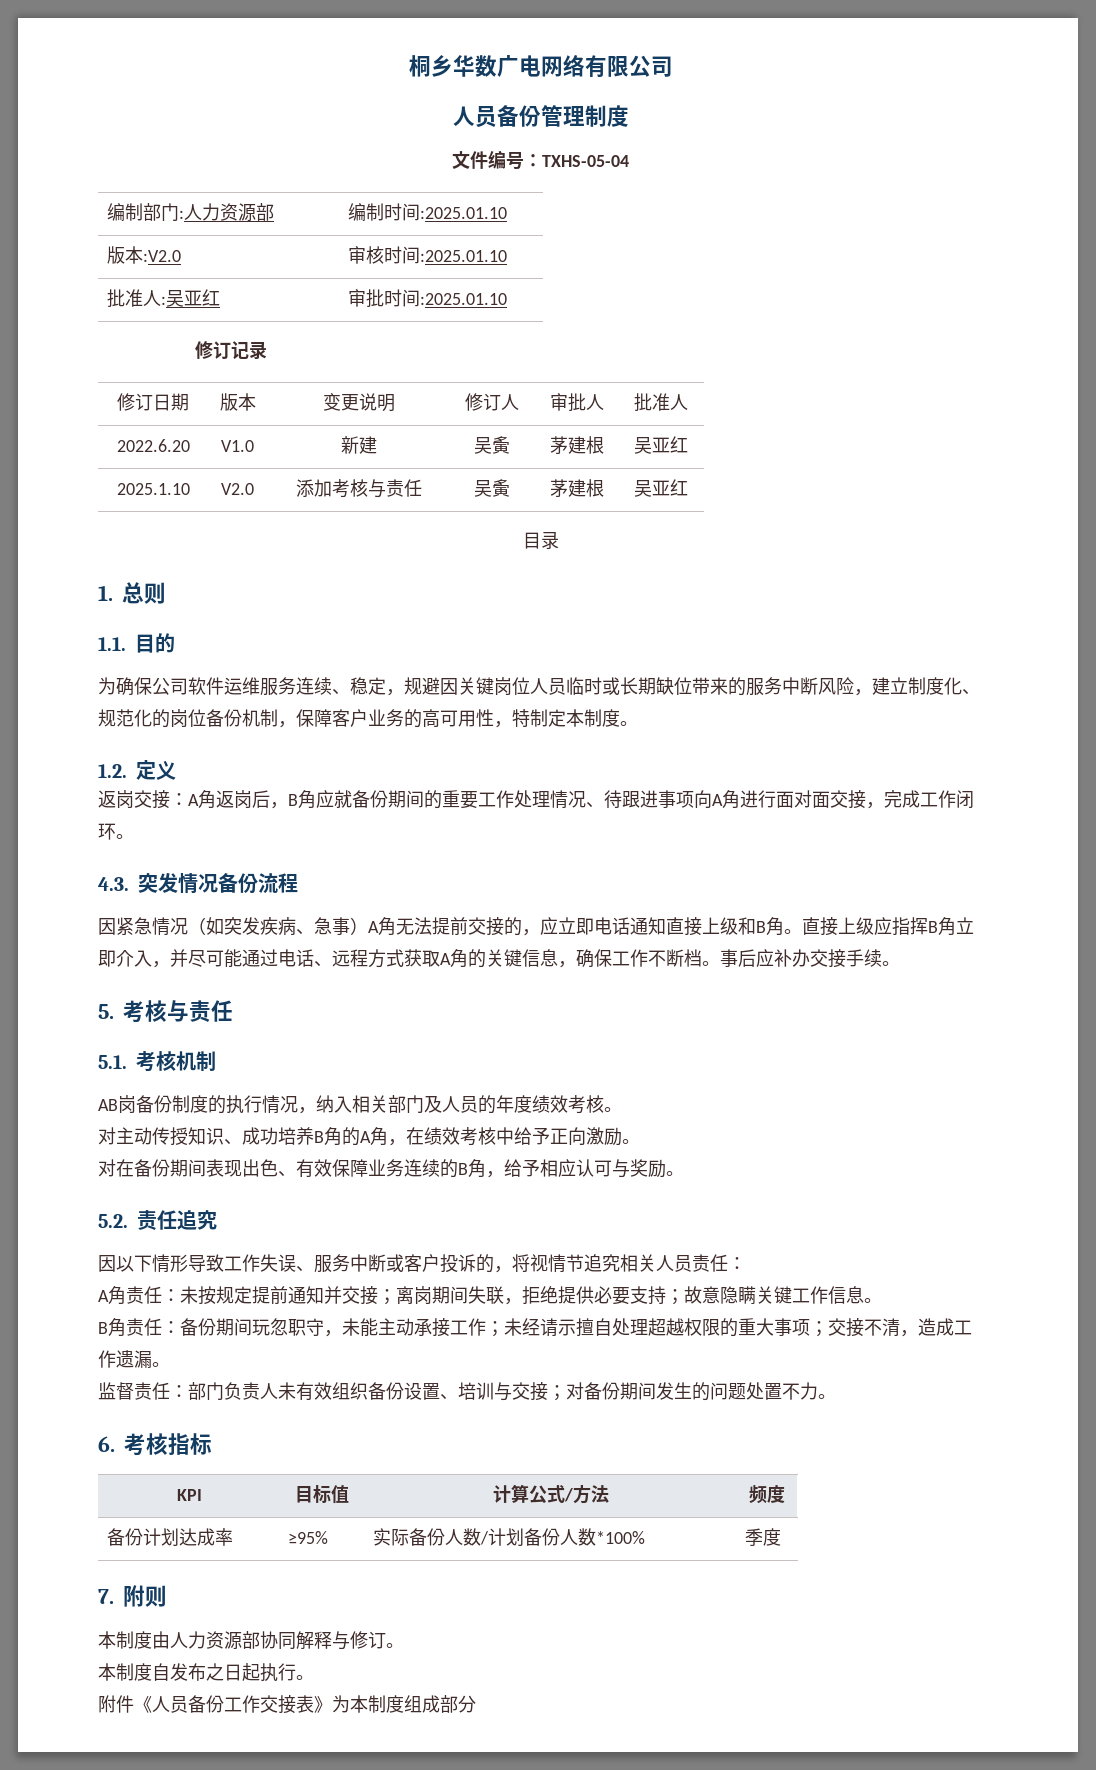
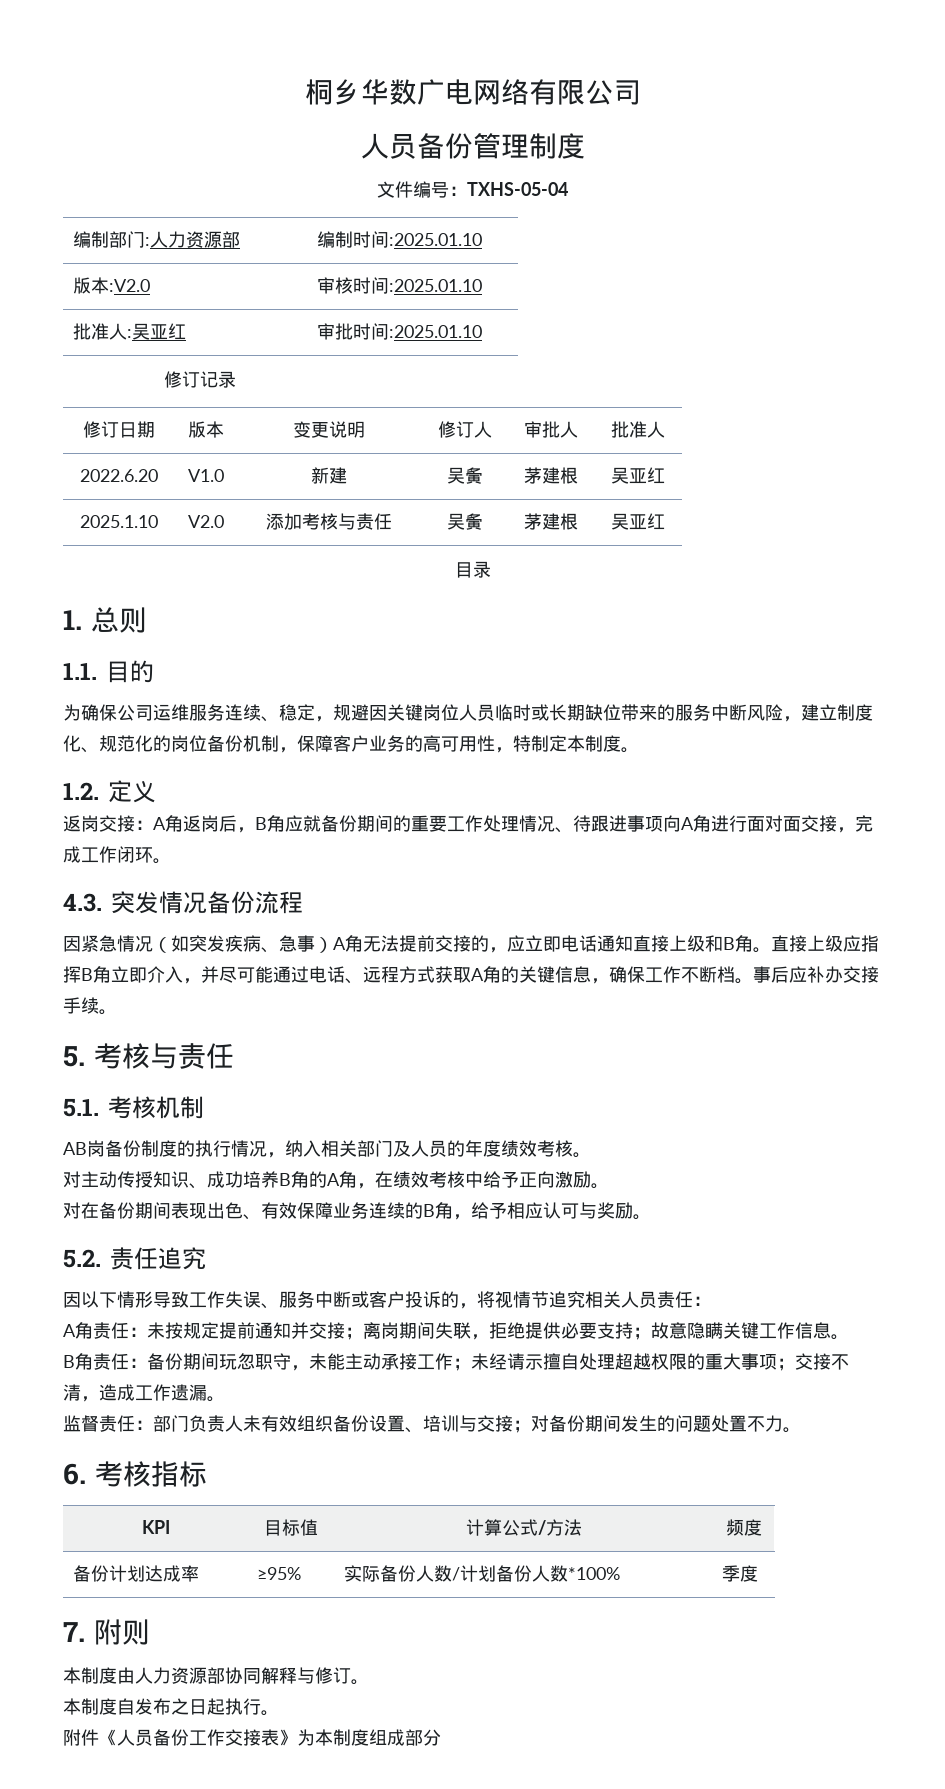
[188,677,224,695] 软件 -> (153, 713) none

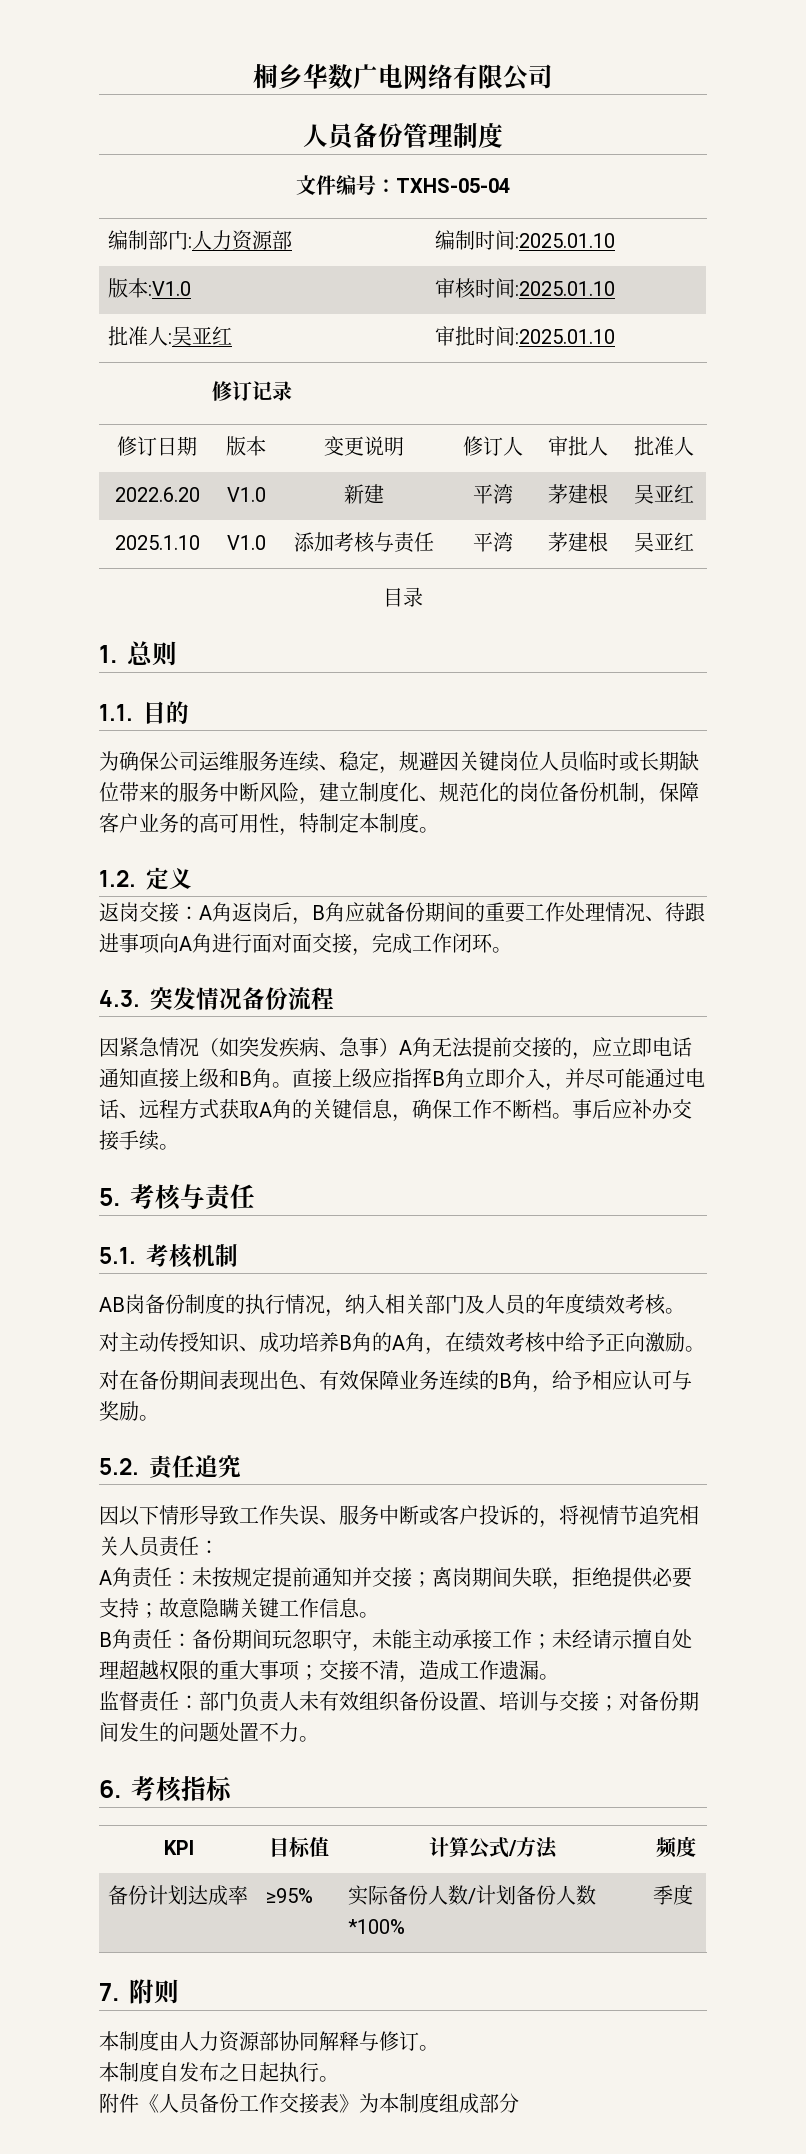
[108,279,150,292] :V2.0 -> [147,281,191,296] :V1.0
[446,467,483,484] 吴夤 -> [472,484,513,504] 平湾
[187,515,224,528] V2.0 -> [226,535,266,550] V1.0
[446,513,483,530] 吴夤 -> [472,532,513,552] 平湾

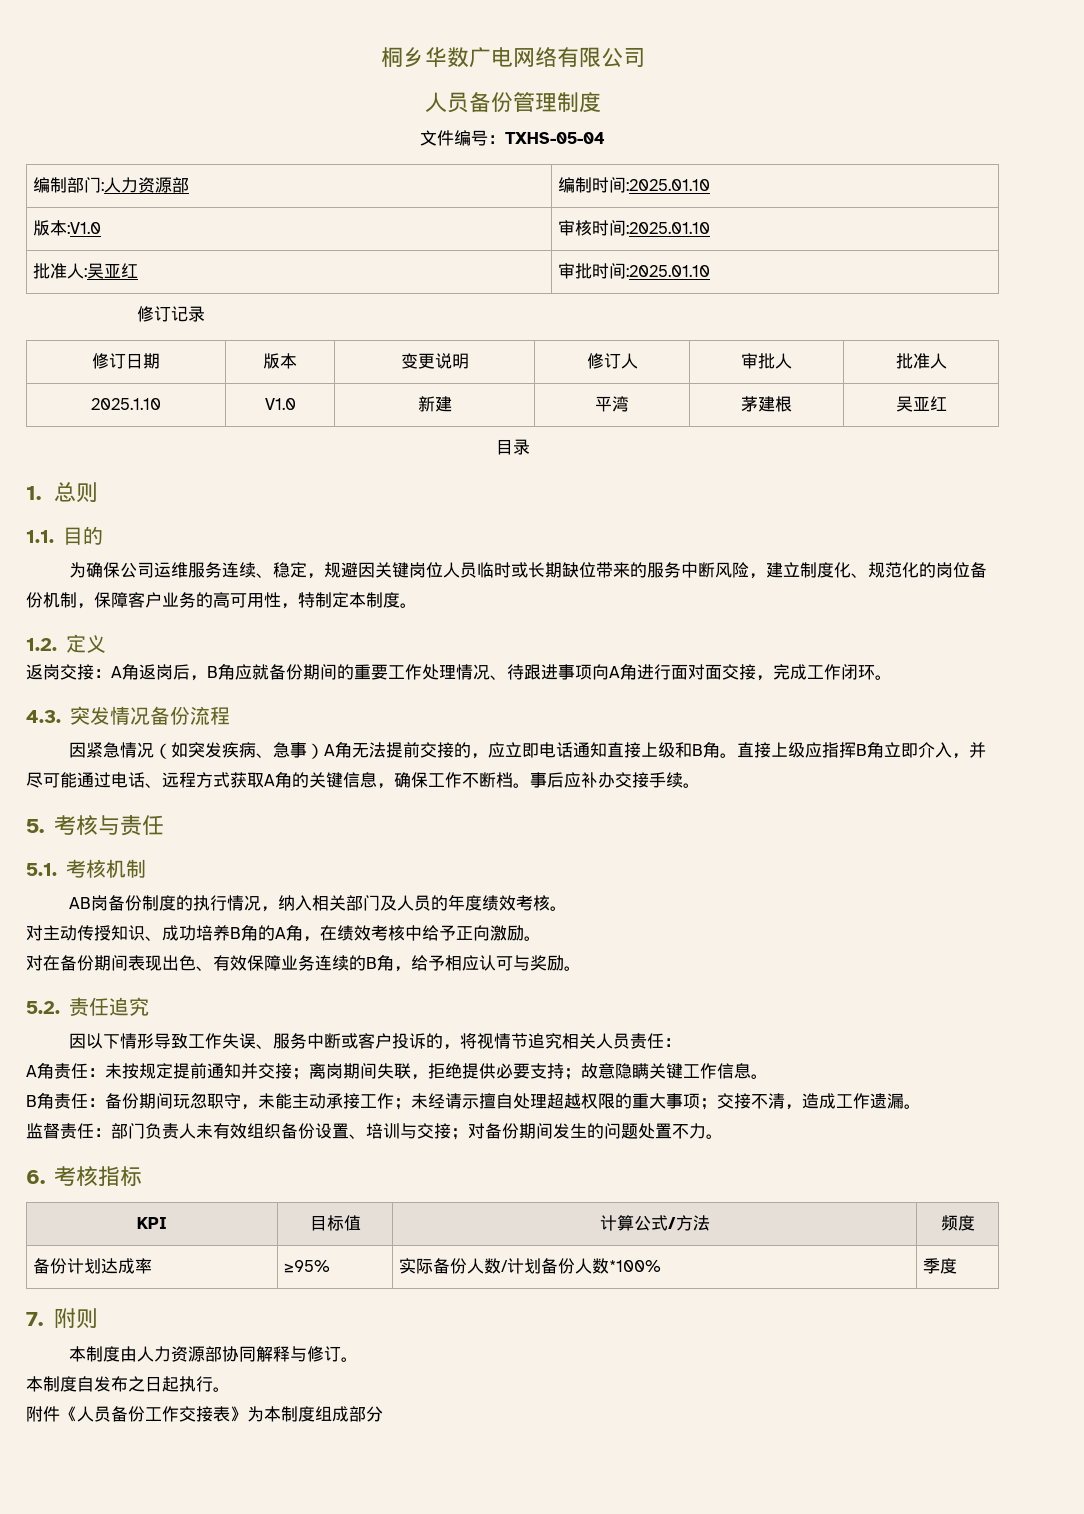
[114,487,200,502] 2022.6.20 -> [91,398,161,410] 2025.1.10
[114,535,200,550] [226,535,266,550] [293,532,434,553] [472,532,513,552] [548,532,608,552] [633,532,694,552] // 2025.1.10 | V1.0 | 添加考核与责任 | 平湾 | 茅建根 | 吴亚红 -> (947, 403) none

